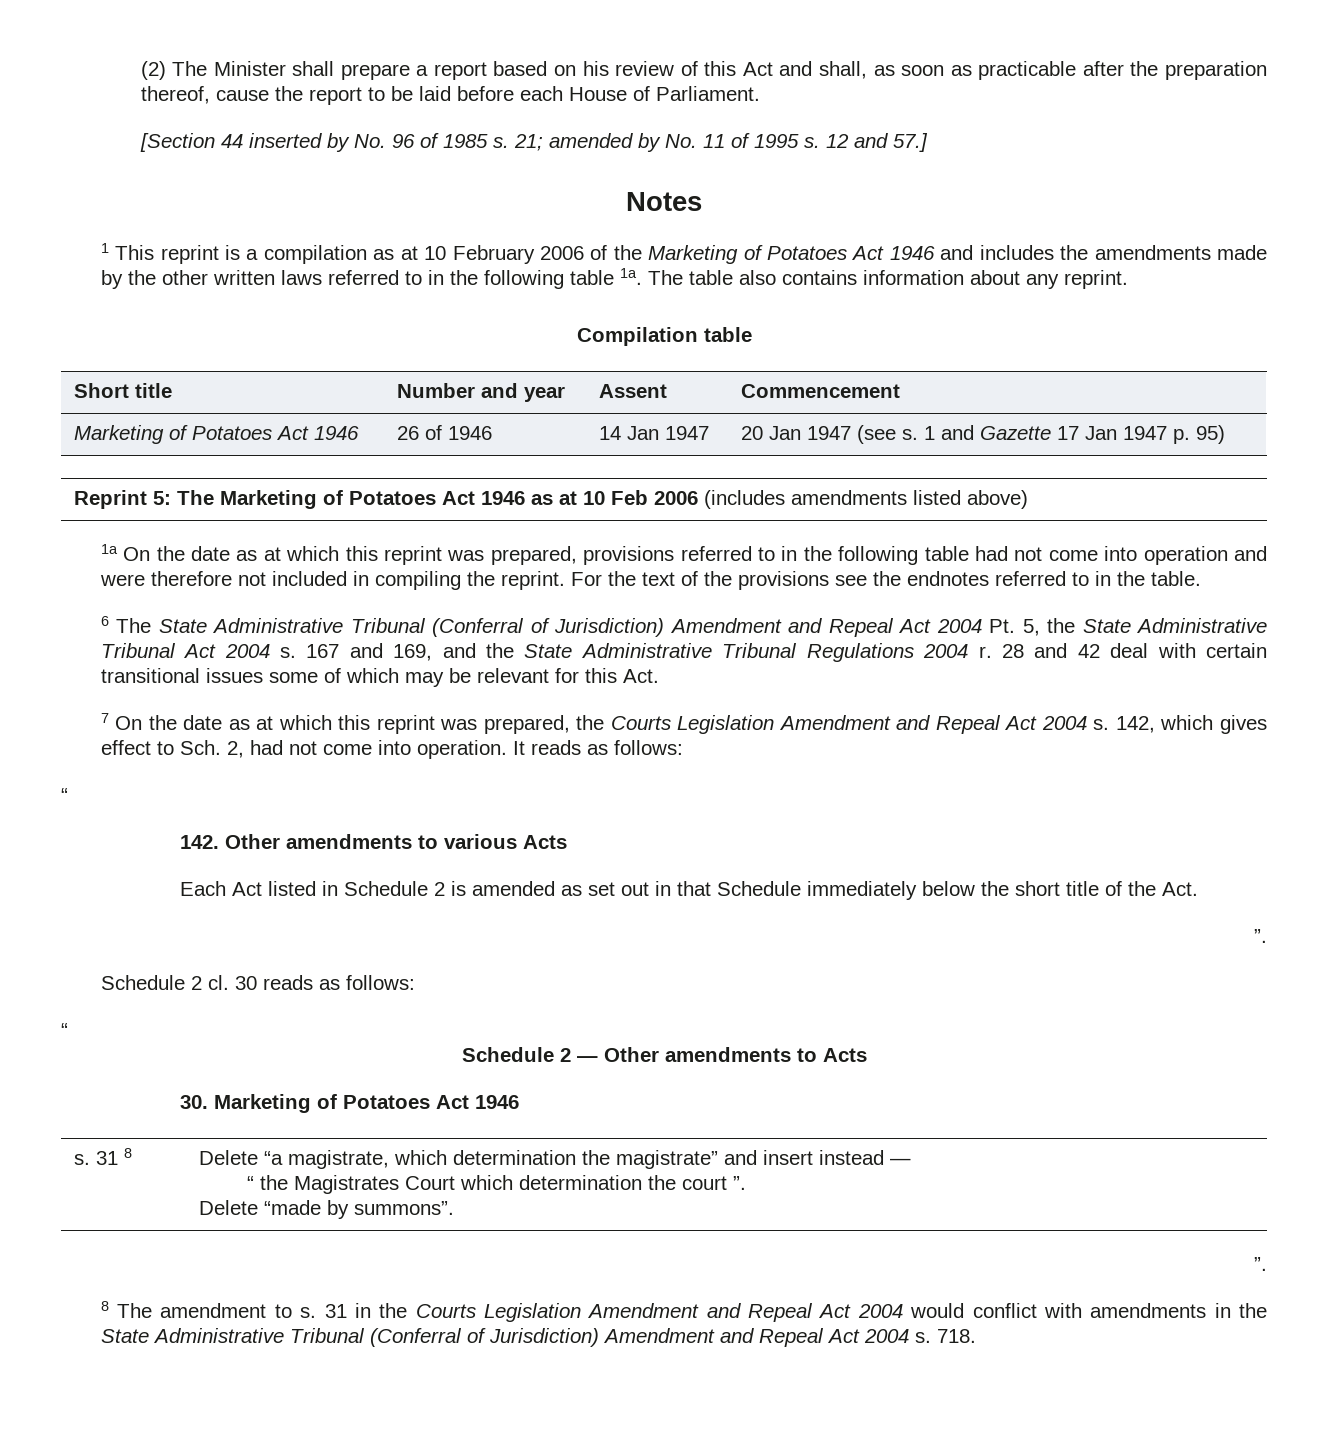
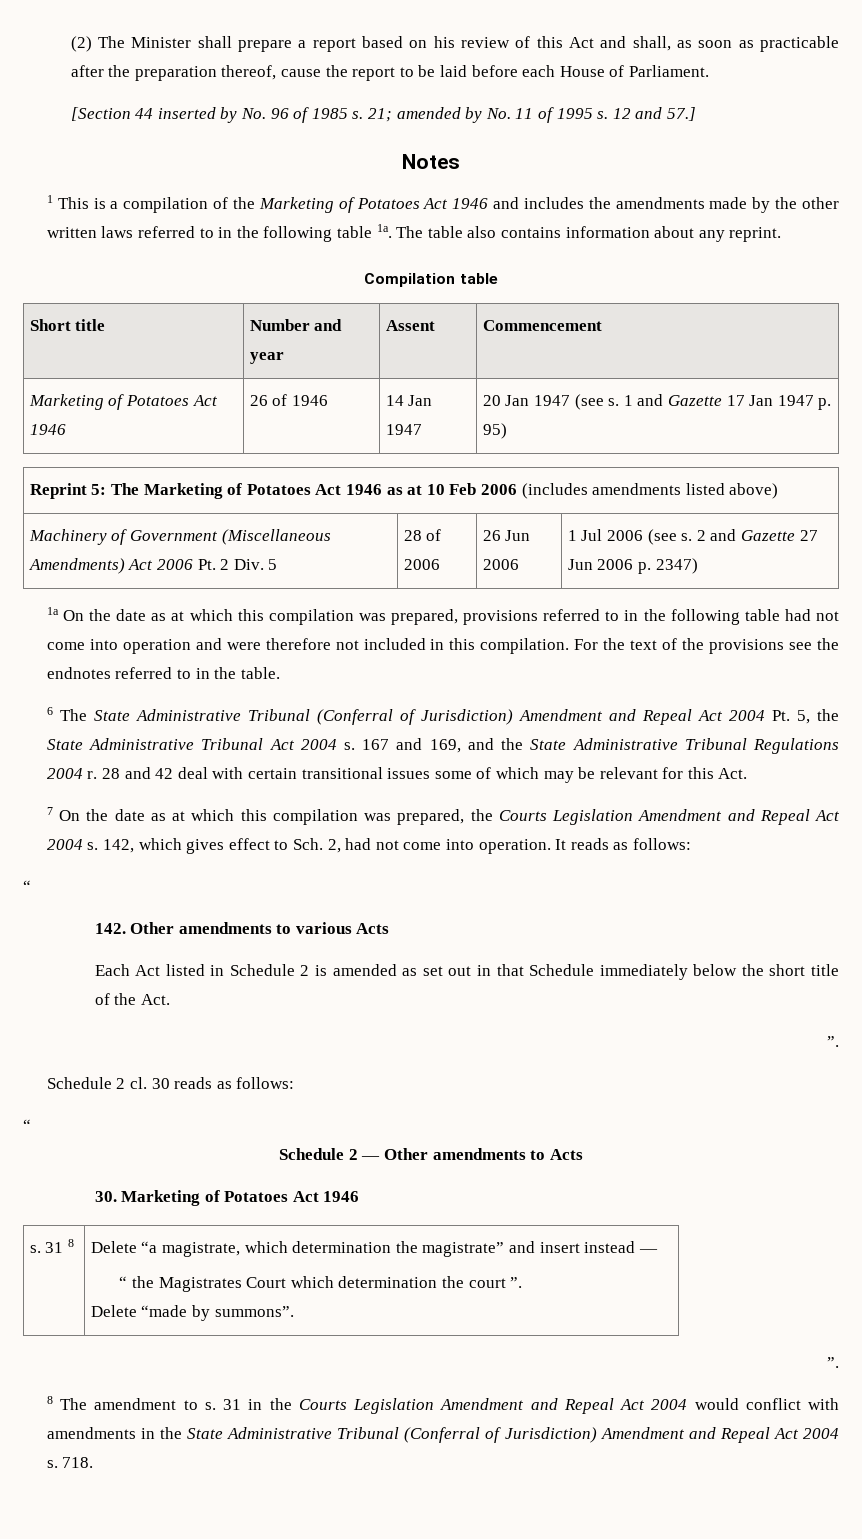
[160,245,219,264] reprint -> (89, 203) none
[373,245,584,264] as at 10 February 2006 -> (209, 205) none
(1028, 499) none -> [28,529,331,545] [28,558,278,574] [403,529,442,541] [403,559,440,570] [482,530,531,541] [482,559,519,570] [567,529,818,545] [567,558,698,574] // Machinery of Government (Miscellaneous Amendments) Act 2006 Pt. 2 Div. 5 | 28 of 2006 | 26 Jun 2006 | 1 Jul 2006 (see s. 2 and Gazette 27 Jun 2006 p. 2347)
[383,546,442,565] reprint -> [268,609,354,625] compilation
[374,571,565,590] compiling the reprint. -> [449,638,570,654] this compilation.
[376,715,435,734] reprint -> [272,809,358,825] compilation

